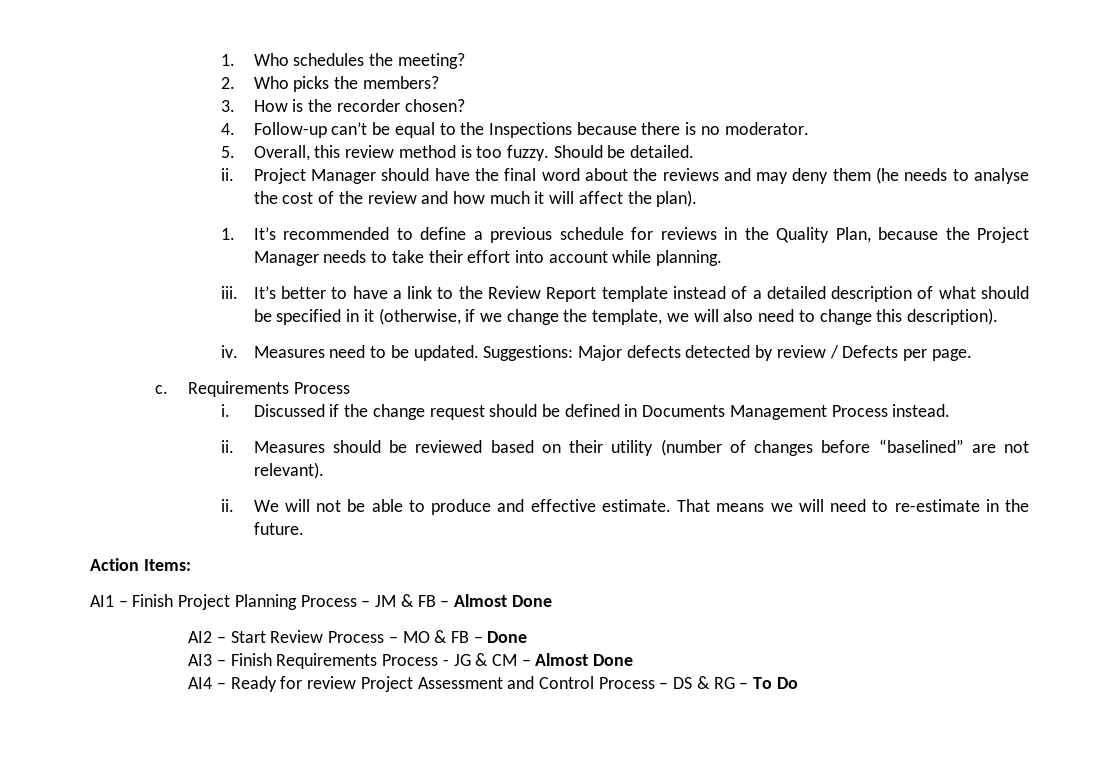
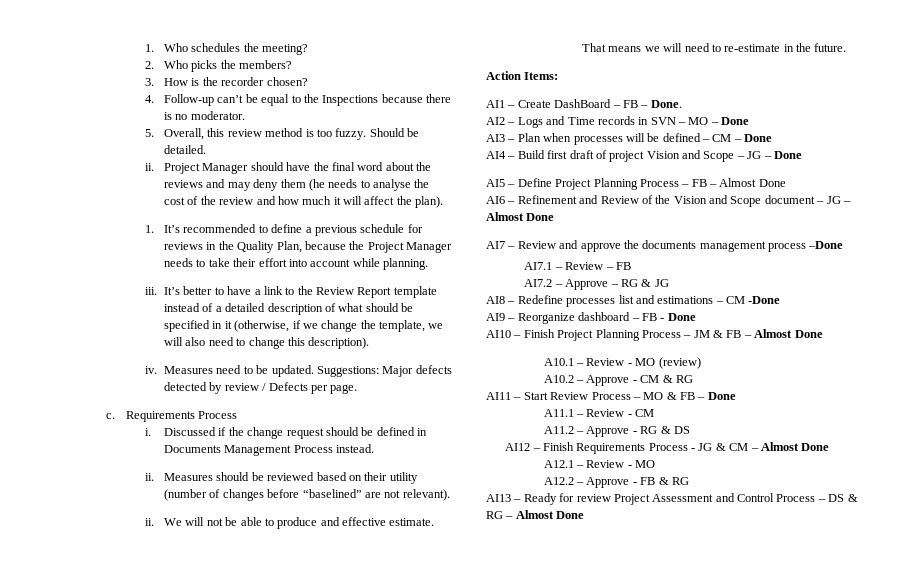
(128, 603) none -> [517,99,682,108] [486,116,750,128] [486,133,773,145] [486,150,802,162] [486,178,786,190] [486,195,851,207] [486,212,555,221] [486,240,844,252] [524,262,631,270] [524,279,669,290] [486,295,781,307] [486,312,696,324] [486,330,522,338] Create DashBoard – FB – Done. // AI2 – Logs and Time records in SVN – MO – Done // AI3 – Plan when processes will be defined – CM – Done // AI4 – Build first draft of project Vision and Scope – JG – Done // AI5 – Define Project Planning Process – FB – Almost Done // AI6 – Refinement and Review of the Vision and Scope document – JG – Almost Done // AI7 – Review and approve the documents management process –Done // AI7.1 – Review – FB // AI7.2 – Approve – RG & JG // AI8 – Redefine processes list and estimations – CM -Done // AI9 – Reorganize dashboard – FB - Done // AI10 –
[188,631,213,643] AI2 -> [543,357,701,369] [543,375,693,386] [486,392,511,400] A10.1 – Review - MO (review) // A10.2 – Approve - CM & RG // AI11
[188,654,213,666] AI3 -> [543,409,655,417] [543,426,690,437] [505,443,531,451] A11.1 – Review - CM // A11.2 – Approve - RG & DS // AI12
[188,677,213,689] AI4 -> [543,460,656,468] [543,477,689,488] [486,494,511,502] A12.1 – Review - MO // A12.2 – Approve - FB & RG // AI13
[753,677,798,689] To Do -> [515,510,585,519] Almost Done

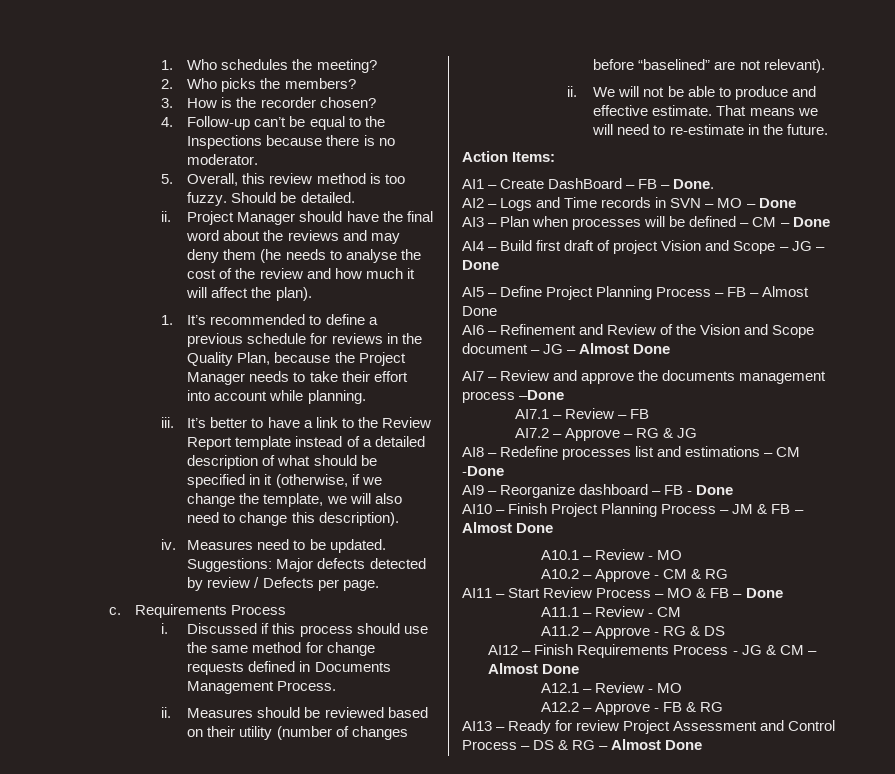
[228,427,374,439] the change request should be -> [272,623,428,637] [187,642,375,656] [187,662,245,675] this process should use the same method for change requests
[293,444,375,453] Process instead. -> [277,681,337,691] Process.
[658,357,701,369] (review) -> (683, 555) none

